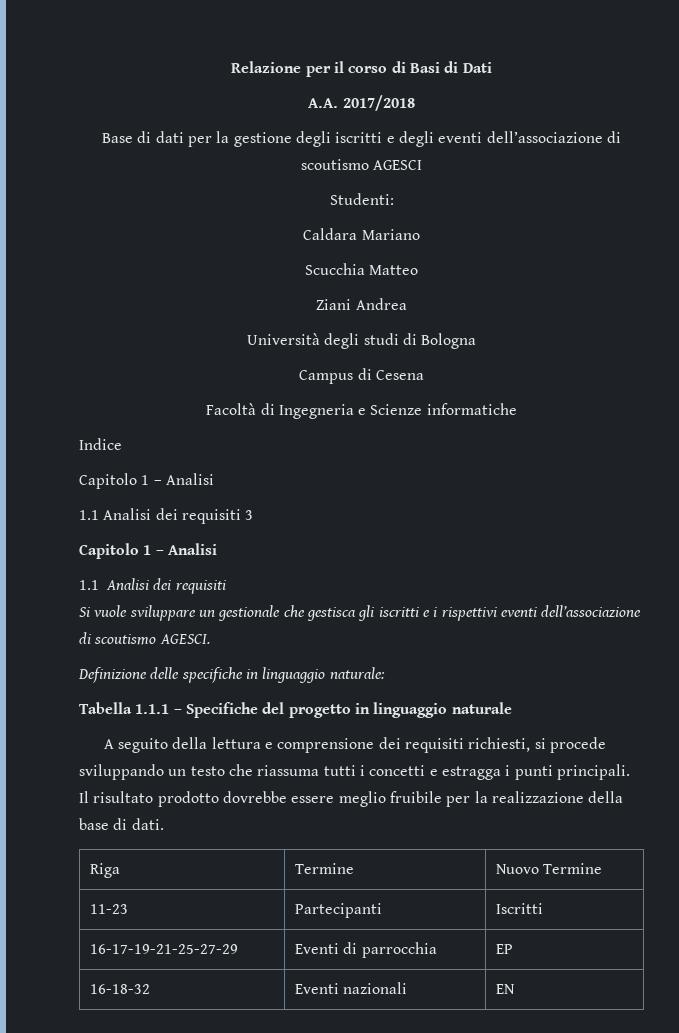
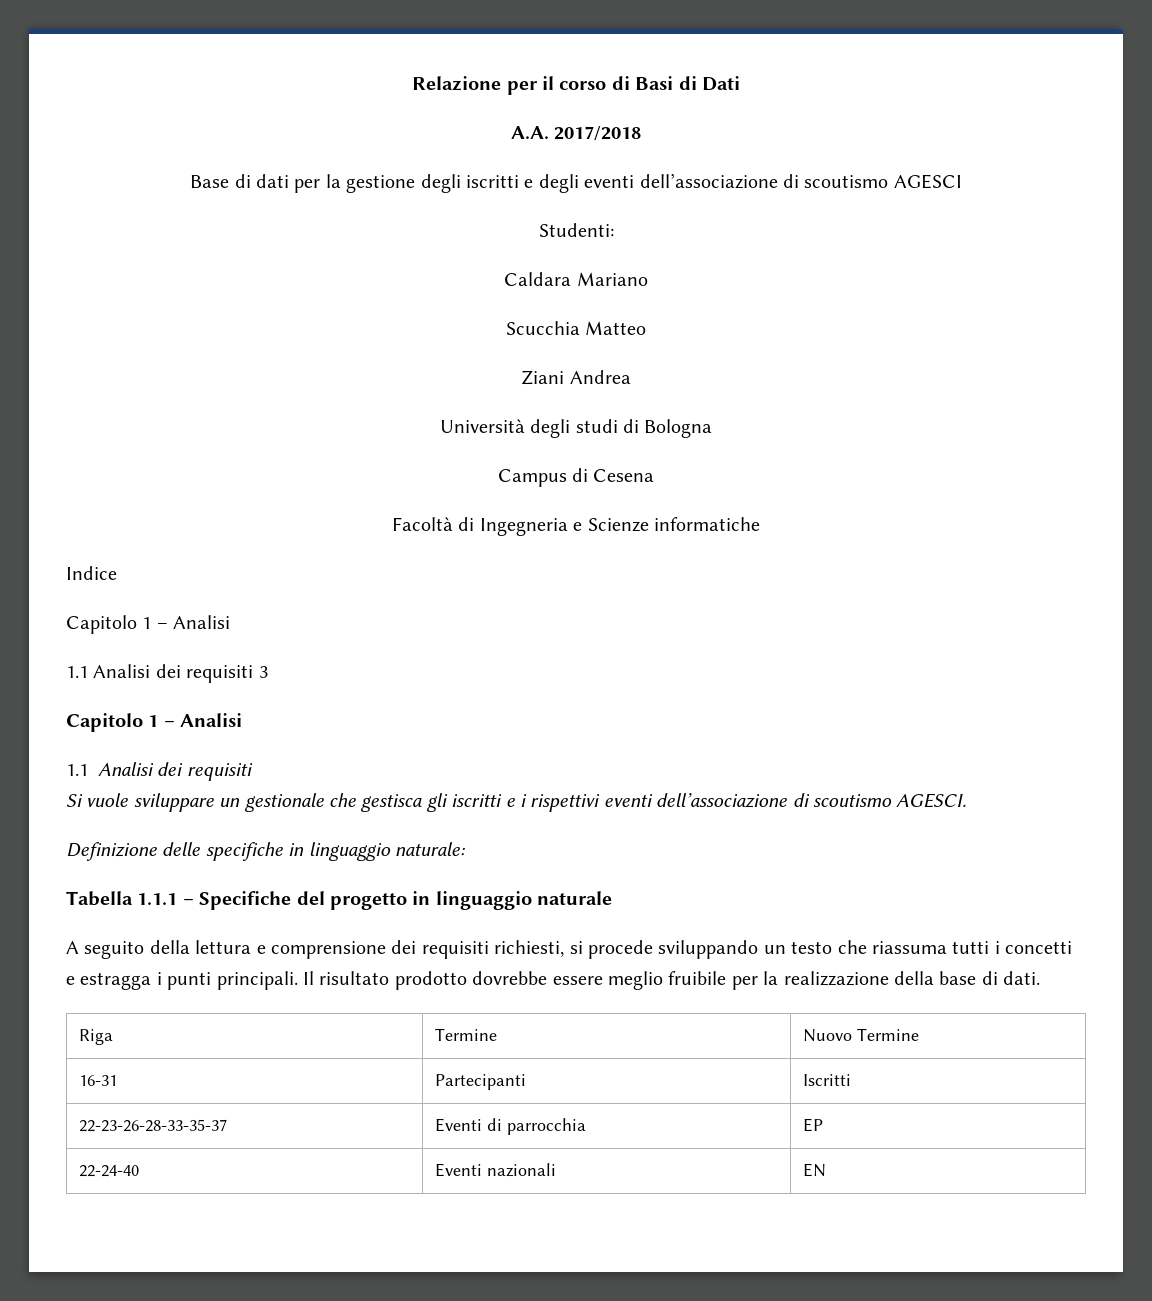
[90,904,129,914] 11-23 -> [79,1075,118,1086] 16-31
[90,944,239,954] 16-17-19-21-25-27-29 -> [79,1119,228,1132] 22-23-26-28-33-35-37
[90,984,151,994] 16-18-32 -> [79,1165,140,1177] 22-24-40

